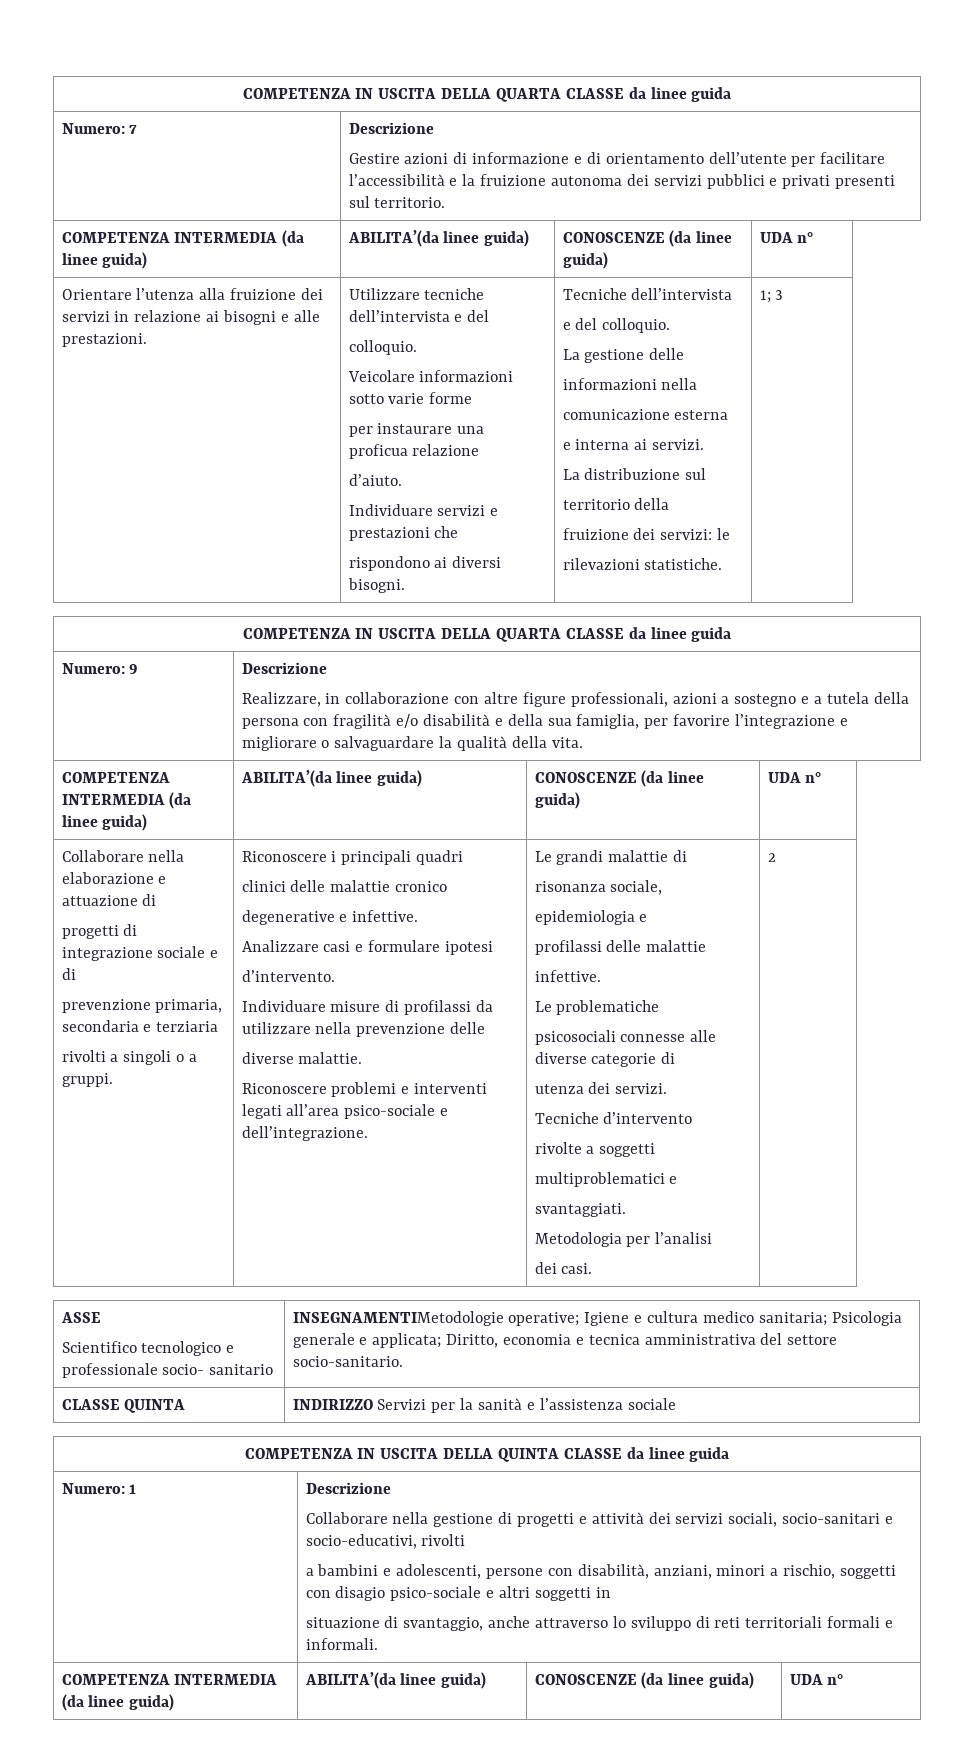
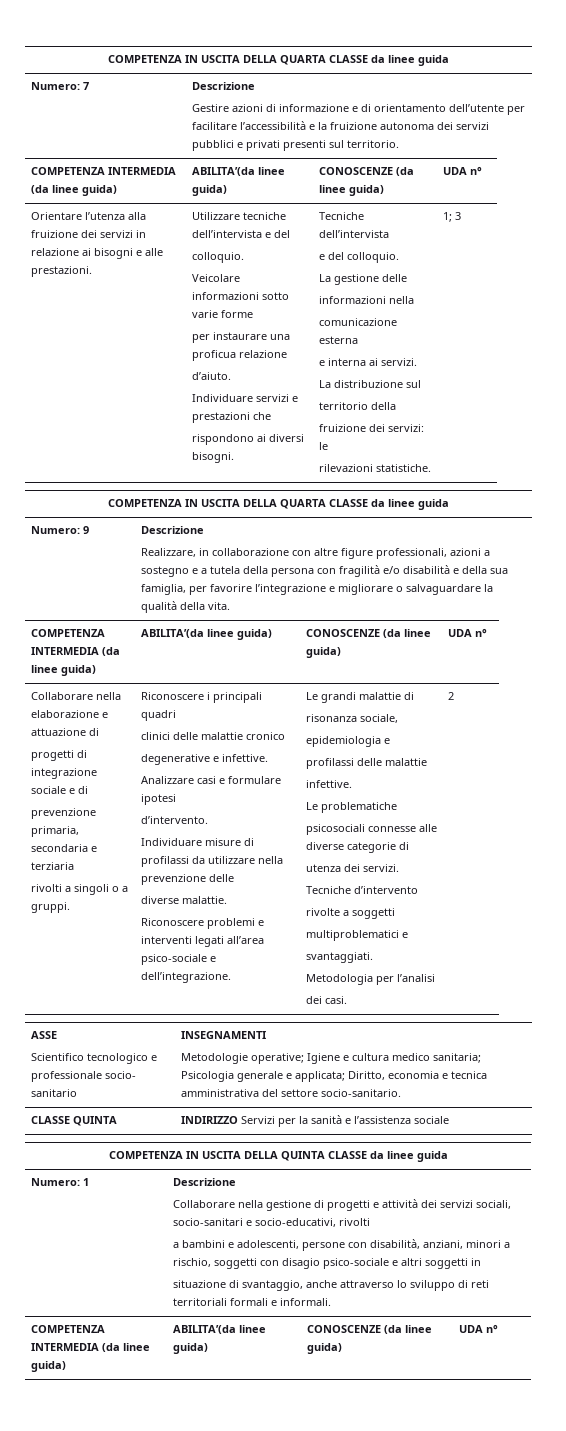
[292,1311,504,1326] INSEGNAMENTIMetodologie -> [180,1031,266,1039] [180,1053,248,1064] INSEGNAMENTI // Metodologie

